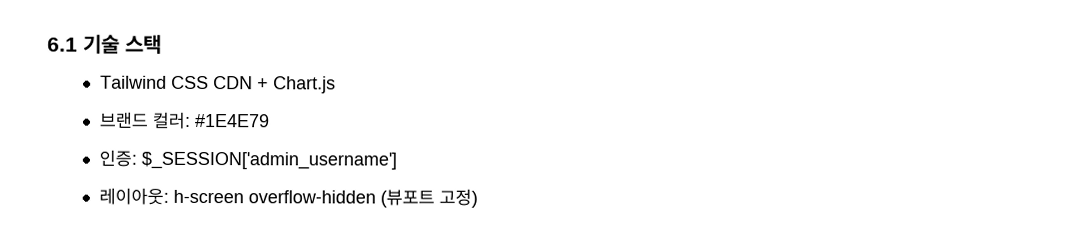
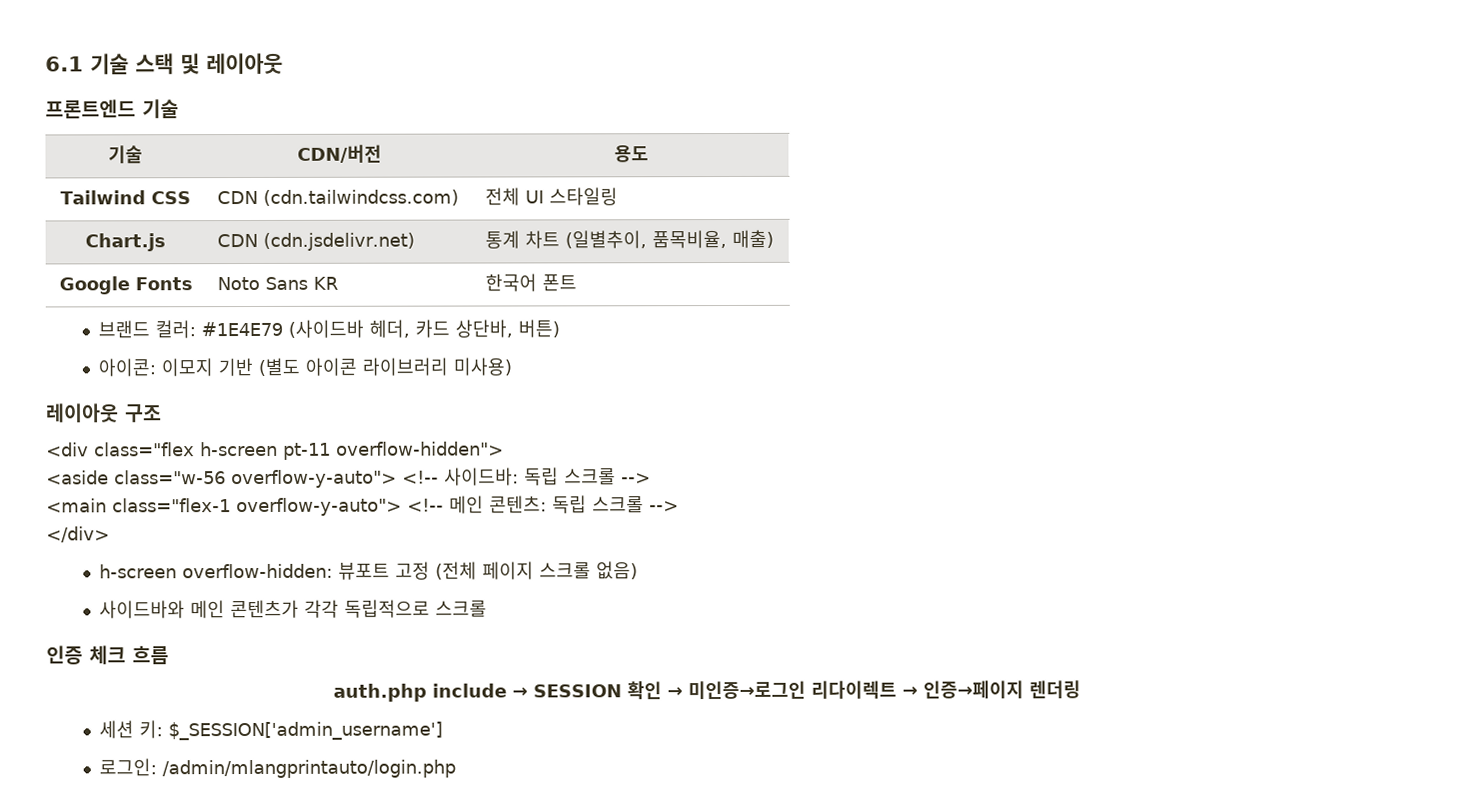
[99,75,336,94] [98,111,270,129] [98,149,397,170] [98,187,478,208] // Tailwind CSS CDN + Chart.js // 브랜드 컬러: #1E4E79 // 인증: $_SESSION['admin_username'] // 레이아웃: h-screen overflow-hidden (뷰포트 고정) -> [180,52,283,75] [45,99,179,119] [108,145,143,164] [296,144,382,163] [613,145,649,163] [60,190,191,205] [216,189,459,206] [484,187,618,206] [85,233,166,252] [216,232,415,251] [484,229,774,249] [58,276,193,295] [216,276,339,291] [484,273,577,292] [98,319,561,339] [98,357,513,377] [45,403,162,423] [46,441,504,460] [46,467,651,489] [46,495,679,517] [46,526,110,543] [99,561,639,580] [99,599,488,619] [46,645,169,665] [332,680,1081,702] [99,720,444,741] [99,758,457,779] 및 레이아웃 // 프론트엔드 기술 // 기술 | CDN/버전 | 용도 // Tailwind CSS | CDN (cdn.tailwindcss.com) | 전체 UI 스타일링 // Chart.js | CDN (cdn.jsdelivr.net) | 통계 차트 (일별추이, 품목비율, 매출) // Google Fonts | Noto Sans KR | 한국어 폰트 // 브랜드 컬러: #1E4E79 (사이드바 헤더, 카드 상단바, 버튼) // 아이콘: 이모지 기반 (별도 아이콘 라이브러리 미사용) // 레이아웃 구조 // <div class="flex h-screen pt-11 overflow-hidden"> // <aside class="w-56 overflow-y-auto"> <!-- 사이드바: 독립 스크롤 --> // <main class="flex-1 overflow-y-auto"> <!-- 메인 콘텐츠: 독립 스크롤 --> // </div> // h-screen overflow-hidden: 뷰포트 고정 (전체 페이지 스크롤 없음) // 사이드바와 메인 콘텐츠가 각각 독립적으로 스크롤 // 인증 체크 흐름 // auth.php include → SESSION 확인 → 미인증→로그인 리다이렉트 → 인증→페이지 렌더링 // 세션 키: $_SESSION['admin_username'] // 로그인: /admin/mlangprintauto/login.php

